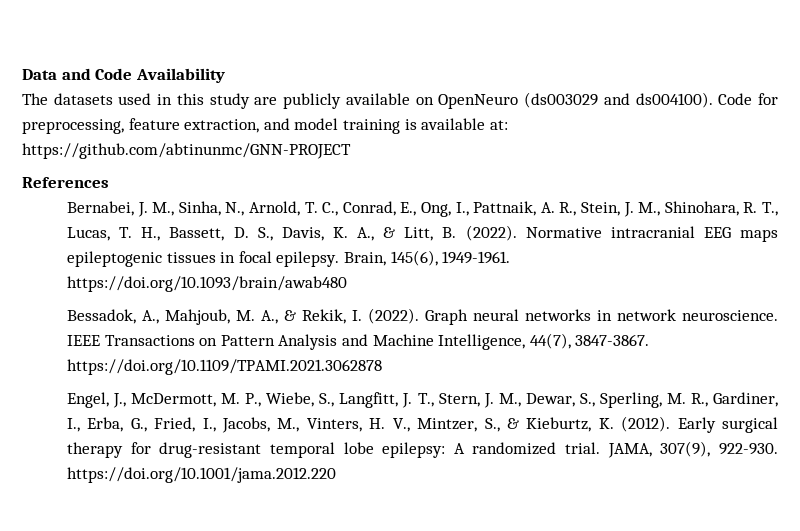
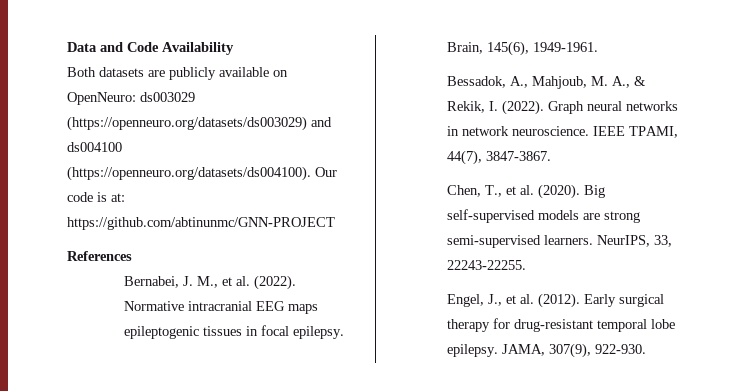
[22,92,778,109] [22,118,486,134] The datasets used in this study are publicly available on OpenNeuro (ds003029 and ds004100). Code for preprocessing, feature extraction, and model training is available -> [67,67,288,80] [67,92,195,105] [67,116,332,131] [67,142,122,152] [67,166,337,181] [67,192,107,202] Both datasets are publicly available on OpenNeuro: ds003029 (https://openneuro.org/datasets/ds003029) and ds004100 (https://openneuro.org/datasets/ds004100). Our code is
[178,201,778,217] [66,227,457,241] Sinha, N., Arnold, T. C., Conrad, E., Ong, I., Pattnaik, A. R., Stein, J. M., Shinohara, R. T., Lucas, T. H., Bassett, D. S., Davis, K. A., & Litt, B. -> [222,276,251,286] et al.
[66,276,347,292] https://doi.org/10.1093/brain/awab480 -> (599, 47) none
[104,333,650,350] [66,359,382,375] [66,392,779,408] [66,417,614,433] Transactions on Pattern Analysis and Machine Intelligence, 44(7), 3847-3867. https://doi.org/10.1109/TPAMI.2021.3062878 // Engel, J., McDermott, M. P., Wiebe, S., Langfitt, J. T., Stern, J. M., Dewar, S., Sperling, M. R., Gardiner, I., Erba, G., Fried, I., Jacobs, M., Vinters, H. V., Mintzer, S., & Kieburtz, K. -> [629,126,679,138] [447,150,552,165] [447,184,606,199] [447,209,641,223] [447,235,673,248] [447,260,527,270] [447,294,535,307] TPAMI, 44(7), 3847-3867. // Chen, T., et al. (2020). Big self-supervised models are strong semi-supervised learners. NeurIPS, 33, 22243-22255. // Engel, J., et al.
[382,442,601,458] epilepsy: A randomized trial. -> [447,344,499,357] epilepsy.
[66,467,336,483] https://doi.org/10.1001/jama.2012.220 -> (647, 349) none

